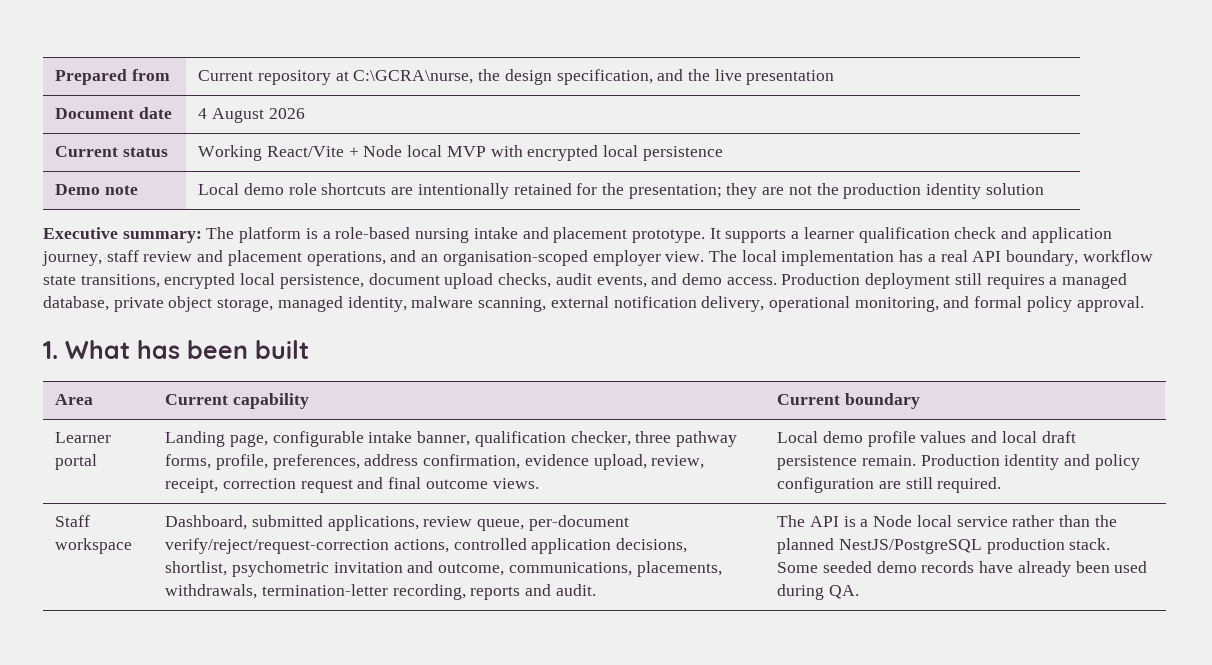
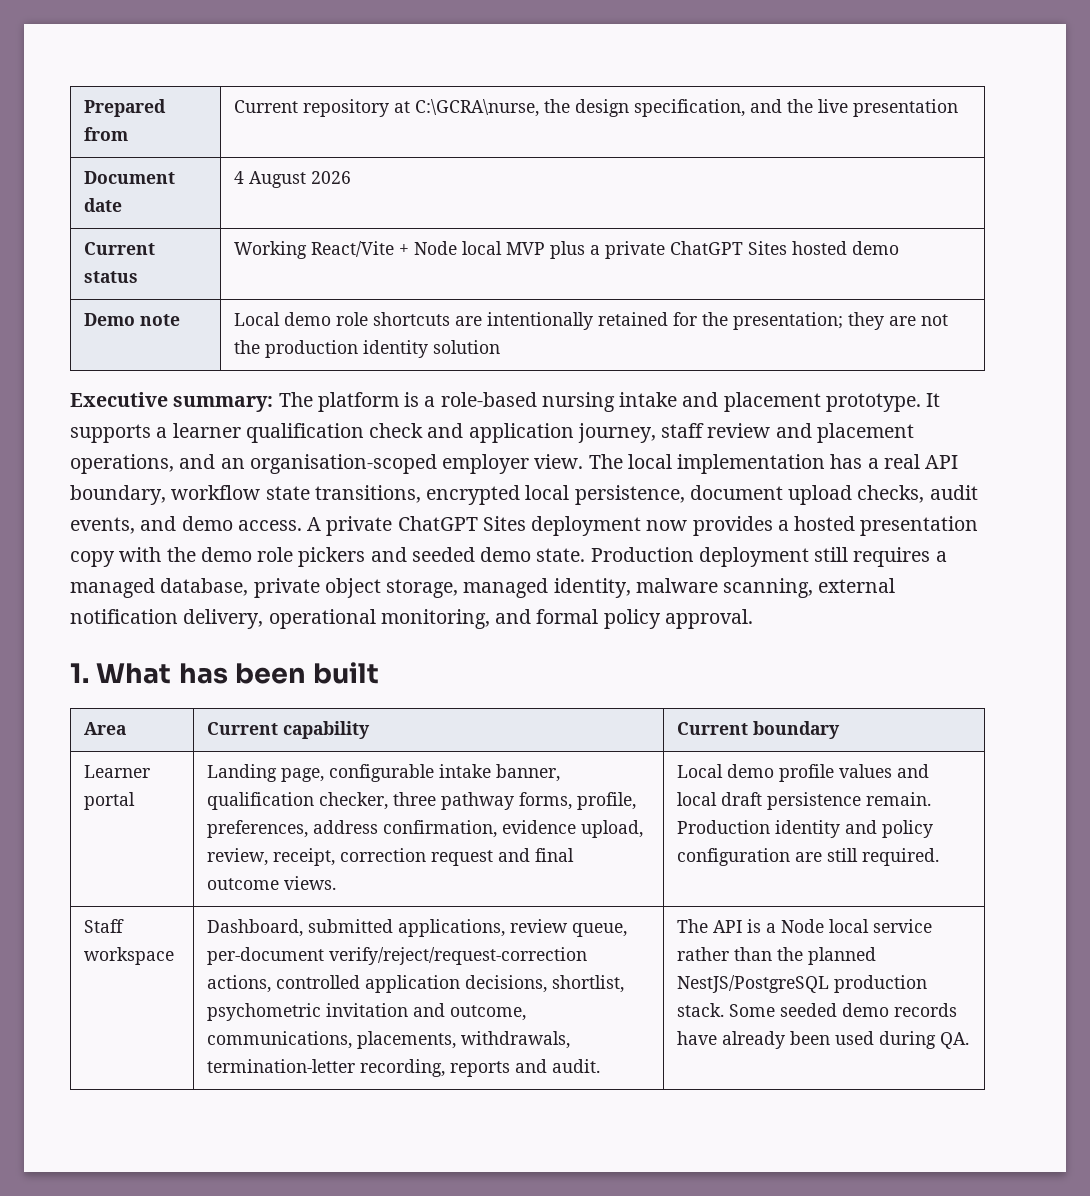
[490,145,723,161] with encrypted local persistence -> [550,241,900,259] plus a private ChatGPT Sites hosted demo
(777, 281) none -> [307,516,979,536] [70,547,586,567] A private ChatGPT Sites deployment now provides a hosted presentation copy with the demo role pickers and seeded demo state.

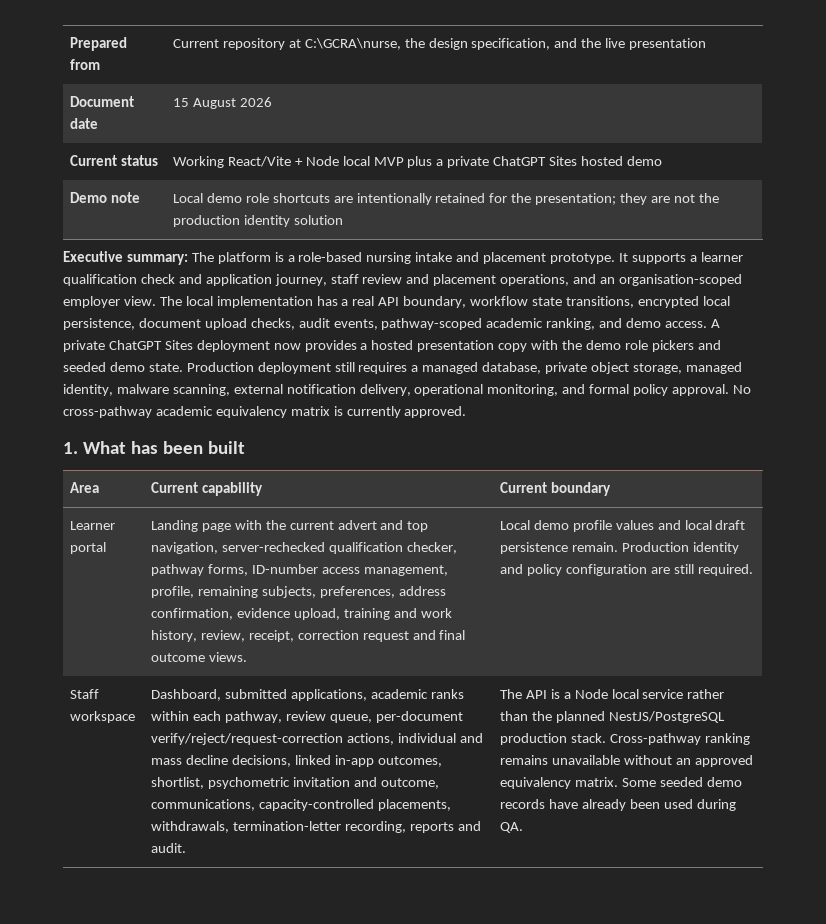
[234,171,245,184] 4 -> [172,98,189,107] 15
(135, 525) none -> [381,318,596,330] pathway-scoped academic ranking,
(753, 619) none -> [732,385,751,394] [63,406,467,418] No cross-pathway academic equivalency matrix is currently approved.
[281,764,561,782] page, configurable intake banner, -> [201,520,429,532] [150,542,325,554] page with the current advert and top navigation, server-rechecked
[393,792,437,806] three -> (457, 548) none
[577,792,637,810] profile, -> [251,564,448,576] [150,586,316,598] ID-number access management, profile, remaining subjects,
(644, 829) none -> [343,608,452,620] [150,630,197,642] training and work history,
(506, 928) none -> [370,689,464,699] [150,711,282,723] academic ranks within each pathway,
[276,975,548,993] controlled application decisions, -> [397,733,483,743] [150,755,442,767] individual and mass decline decisions, linked in-app outcomes,
(353, 1040) none -> [258,799,374,811] capacity-controlled
(725, 1010) none -> [609,733,750,745] [499,755,753,767] [499,777,618,789] Cross-pathway ranking remains unavailable without an approved equivalency matrix.

